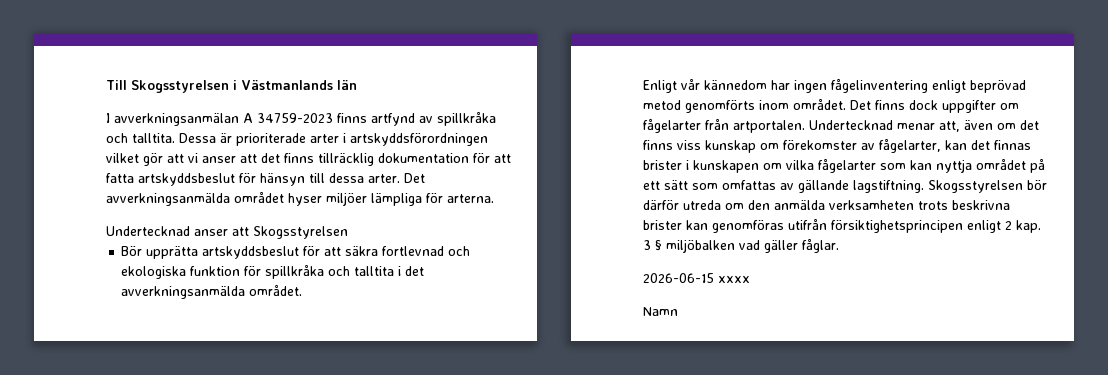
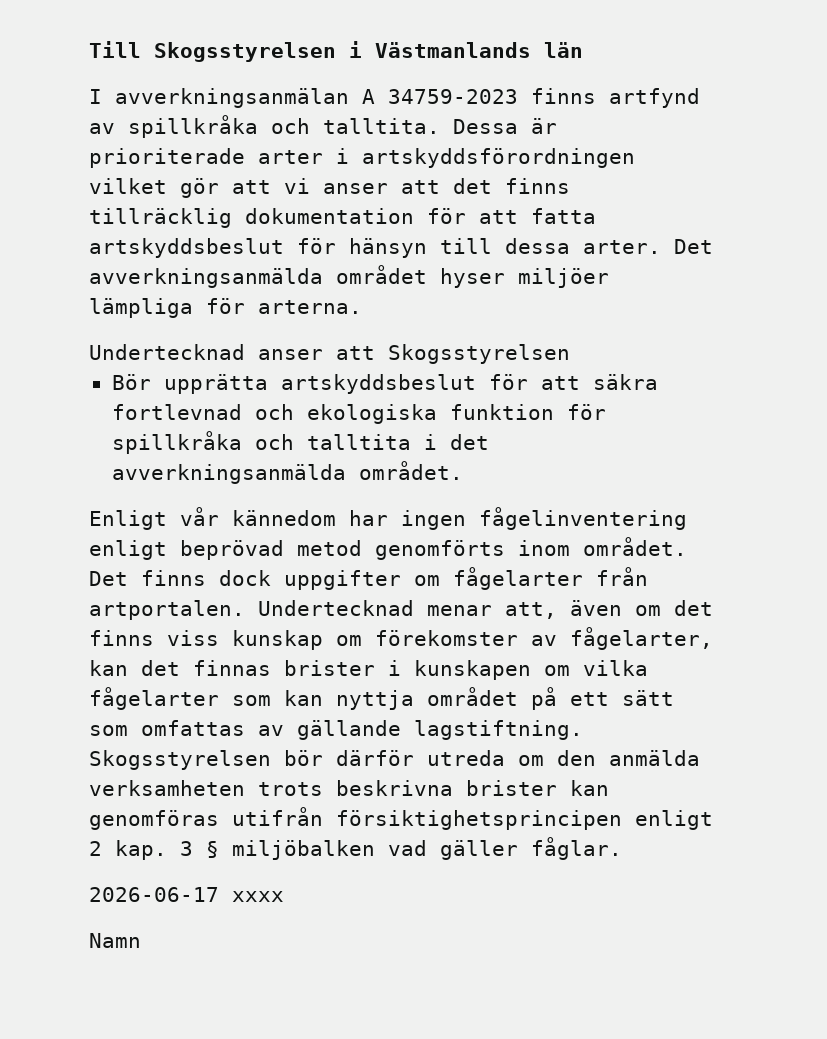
[643,273,714,283] 2026-06-15 -> [89,887,219,902] 2026-06-17

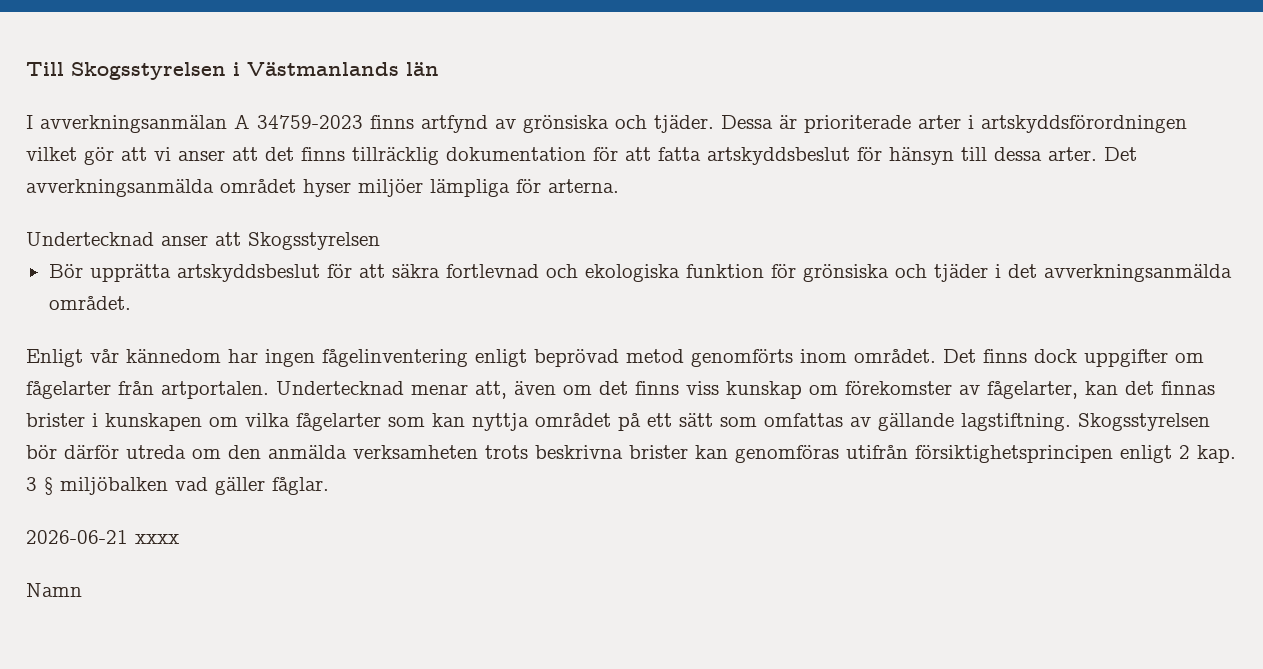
[128,115,440,138] spillkråka och talltita. -> [523,115,714,133] grönsiska och tjäder.
[111,431,411,454] spillkråka och talltita -> [802,264,988,282] grönsiska och tjäder
[89,887,219,902] 2026-06-17 -> [26,530,128,544] 2026-06-21

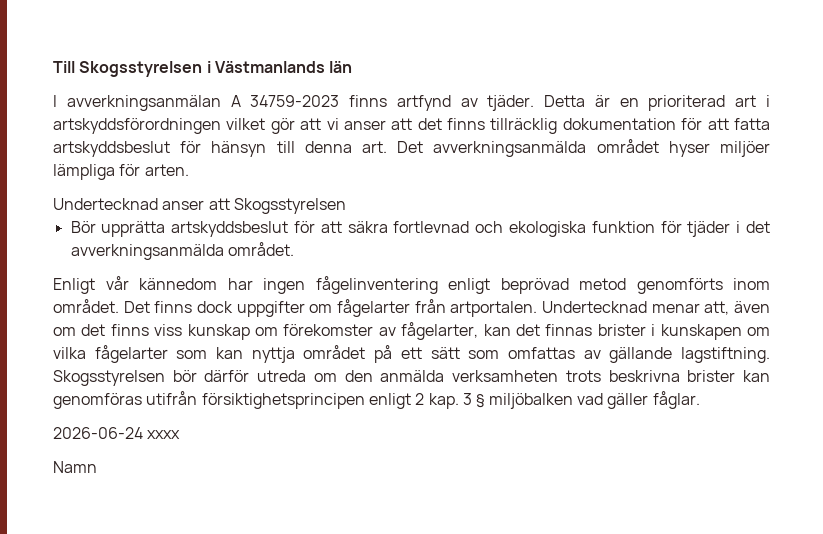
[523,115,961,133] grönsiska och tjäder. Dessa är prioriterade arter -> [487,95,757,111] tjäder. Detta är en prioriterad art
[994,147,1097,161] dessa arter. -> [304,141,387,153] denna art.
[548,179,619,193] arterna. -> [144,164,189,176] arten.
[802,264,927,282] grönsiska och -> (682, 227) none
[26,530,128,544] 2026-06-21 -> [53,427,143,439] 2026-06-24

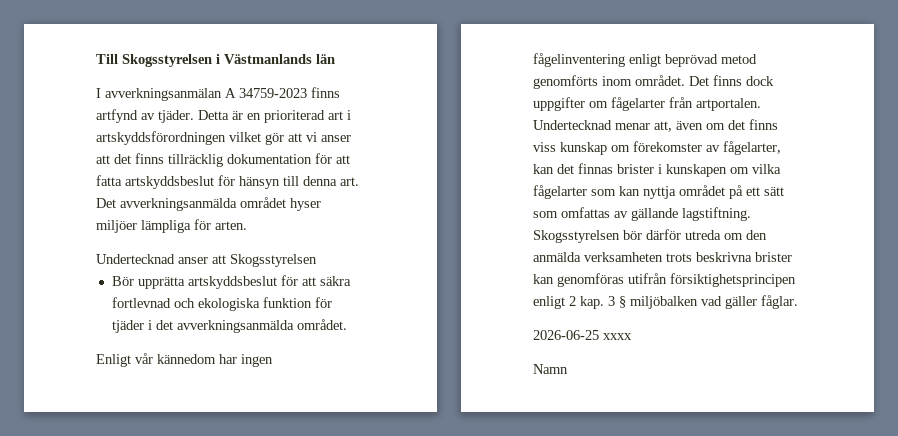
[53,427,143,439] 2026-06-24 -> [533,330,599,340] 2026-06-25

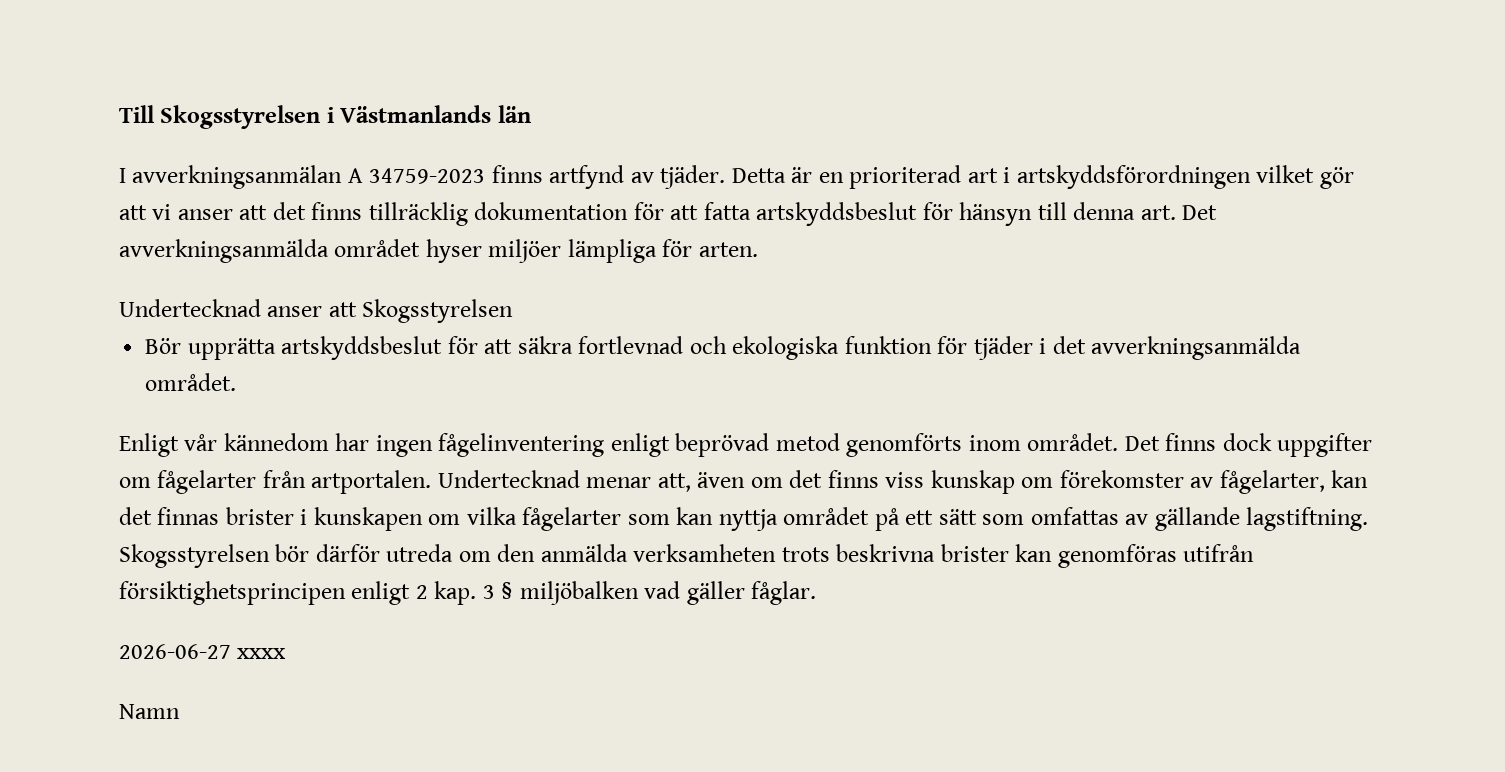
[533,330,599,340] 2026-06-25 -> [119,644,231,659] 2026-06-27

